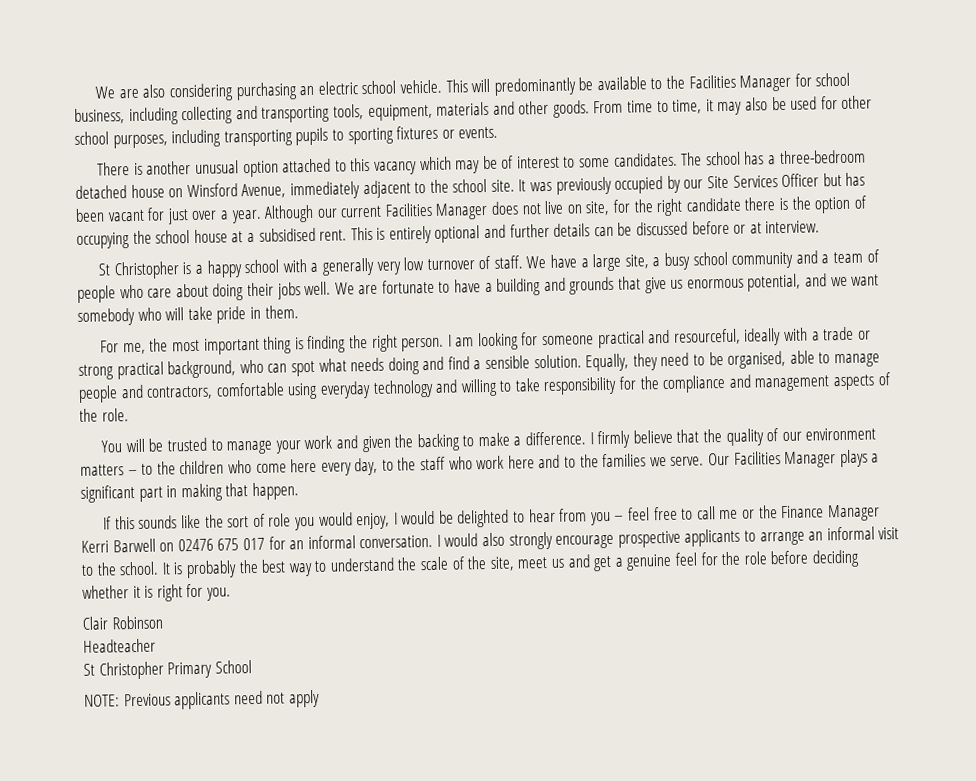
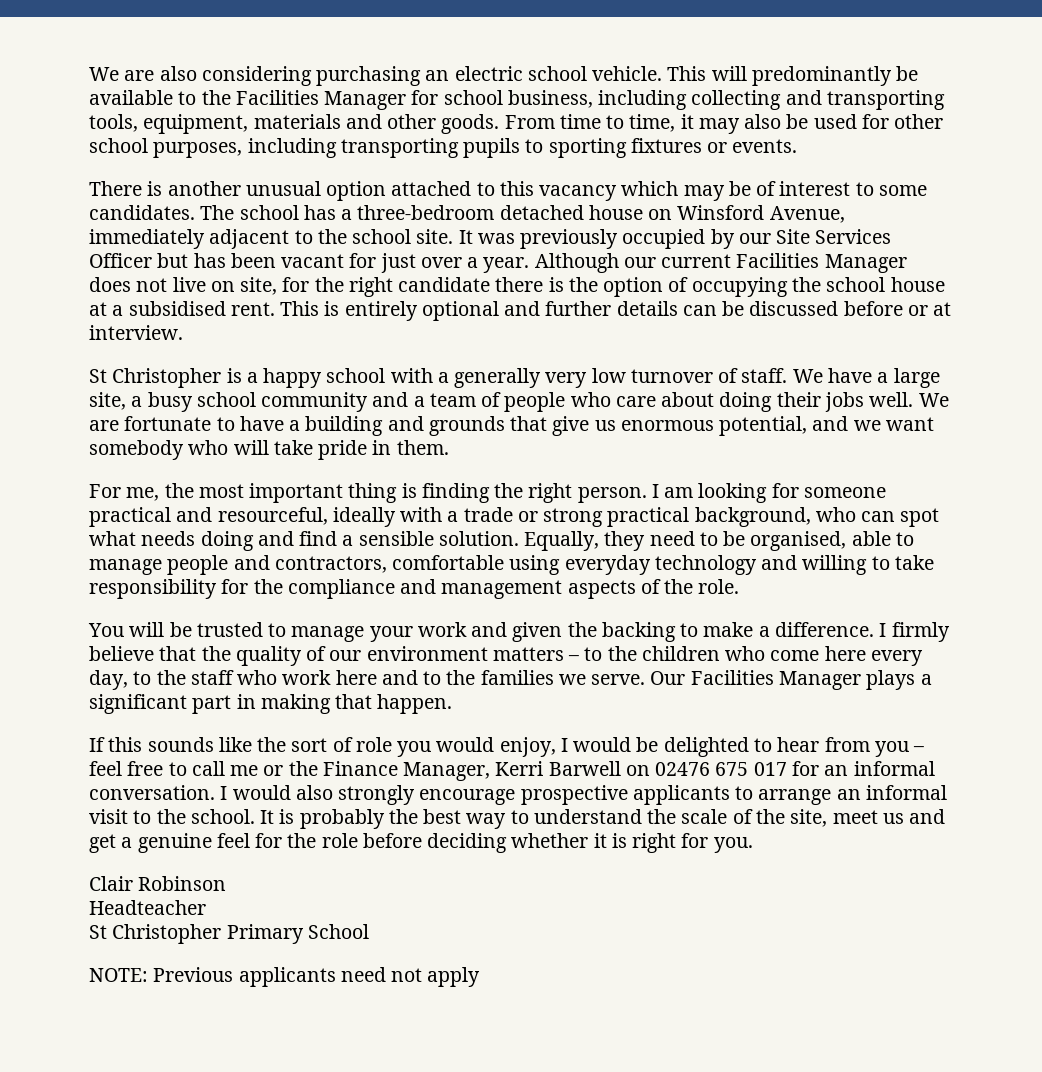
[826,504,880,522] Manager -> [403,762,491,781] Manager,

